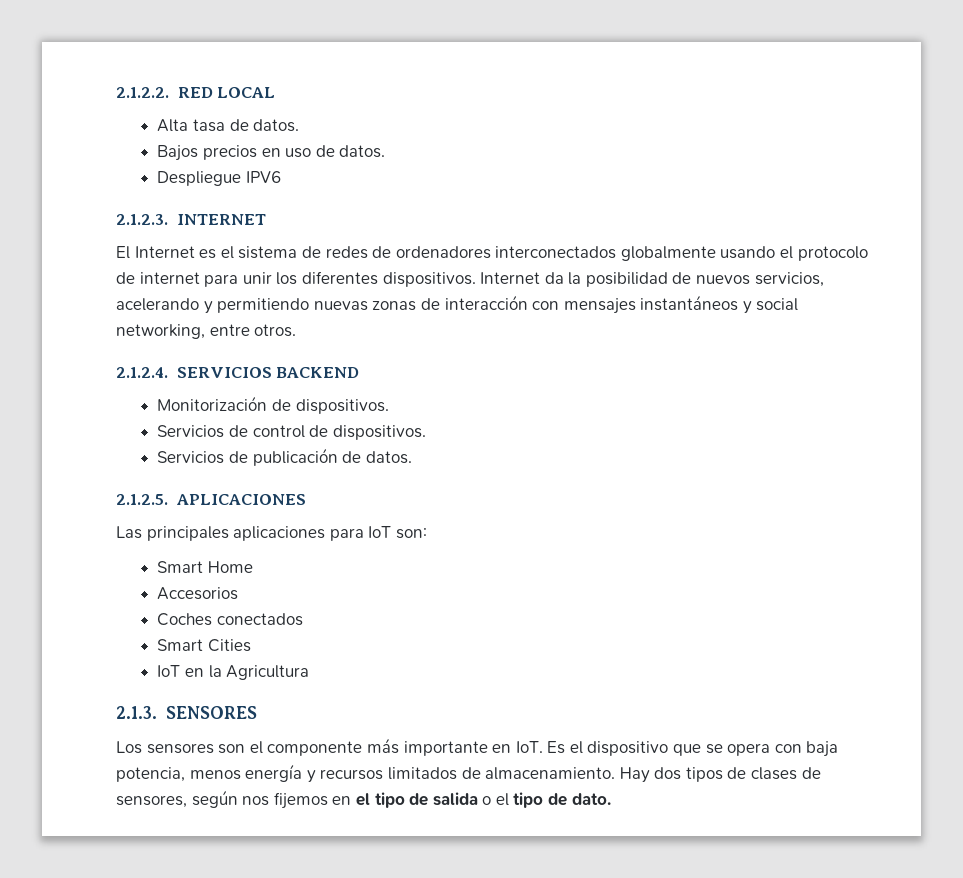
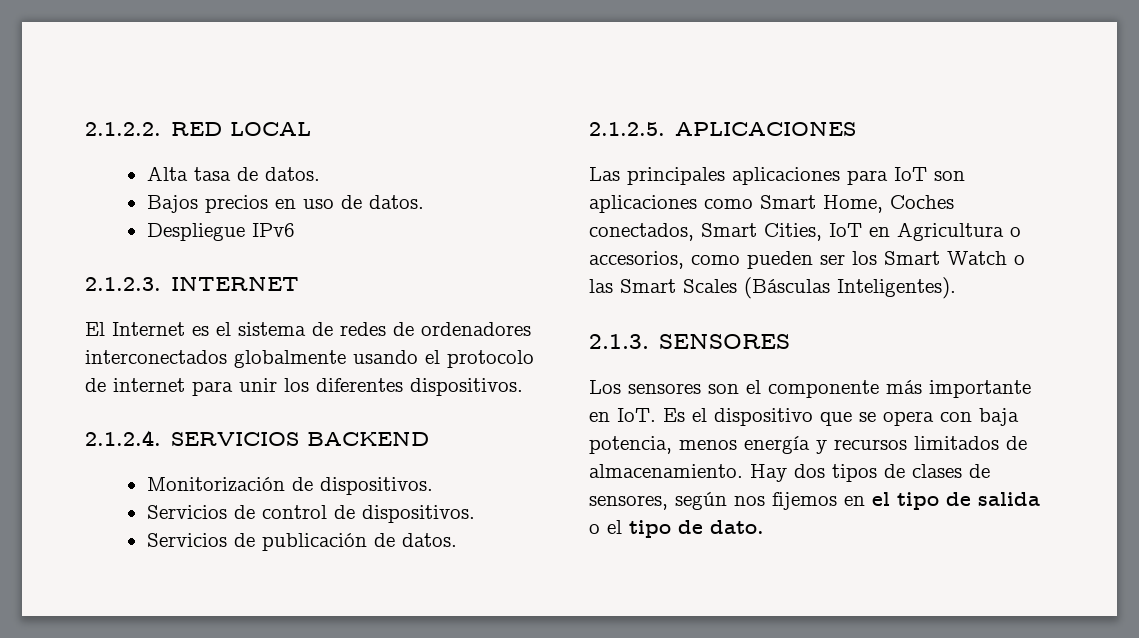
[245,171,281,183] IPV6 -> [251,223,295,237] IPv6
[480,272,824,287] [116,295,799,314] [116,324,297,339] Internet da la posibilidad de nuevos servicios, acelerando y permitiendo nuevas zonas de interacción con mensajes instantáneos y social networking, entre otros. -> (523, 387) none
[395,528,427,539] [157,561,253,573] [157,587,239,600] [157,613,303,626] [157,639,251,652] son: // Smart Home // Accesorios // Coches conectados // Smart Cities // -> [934,171,965,181] [589,195,954,213] [589,223,822,241] son aplicaciones como Smart Home, Coches conectados, Smart Cities,
[208,665,222,678] la -> (890, 232) none
(310, 672) none -> [1010,227,1021,237] [589,251,1025,269] [589,277,956,299] o accesorios, como pueden ser los Smart Watch o las Smart Scales (Básculas Inteligentes).

